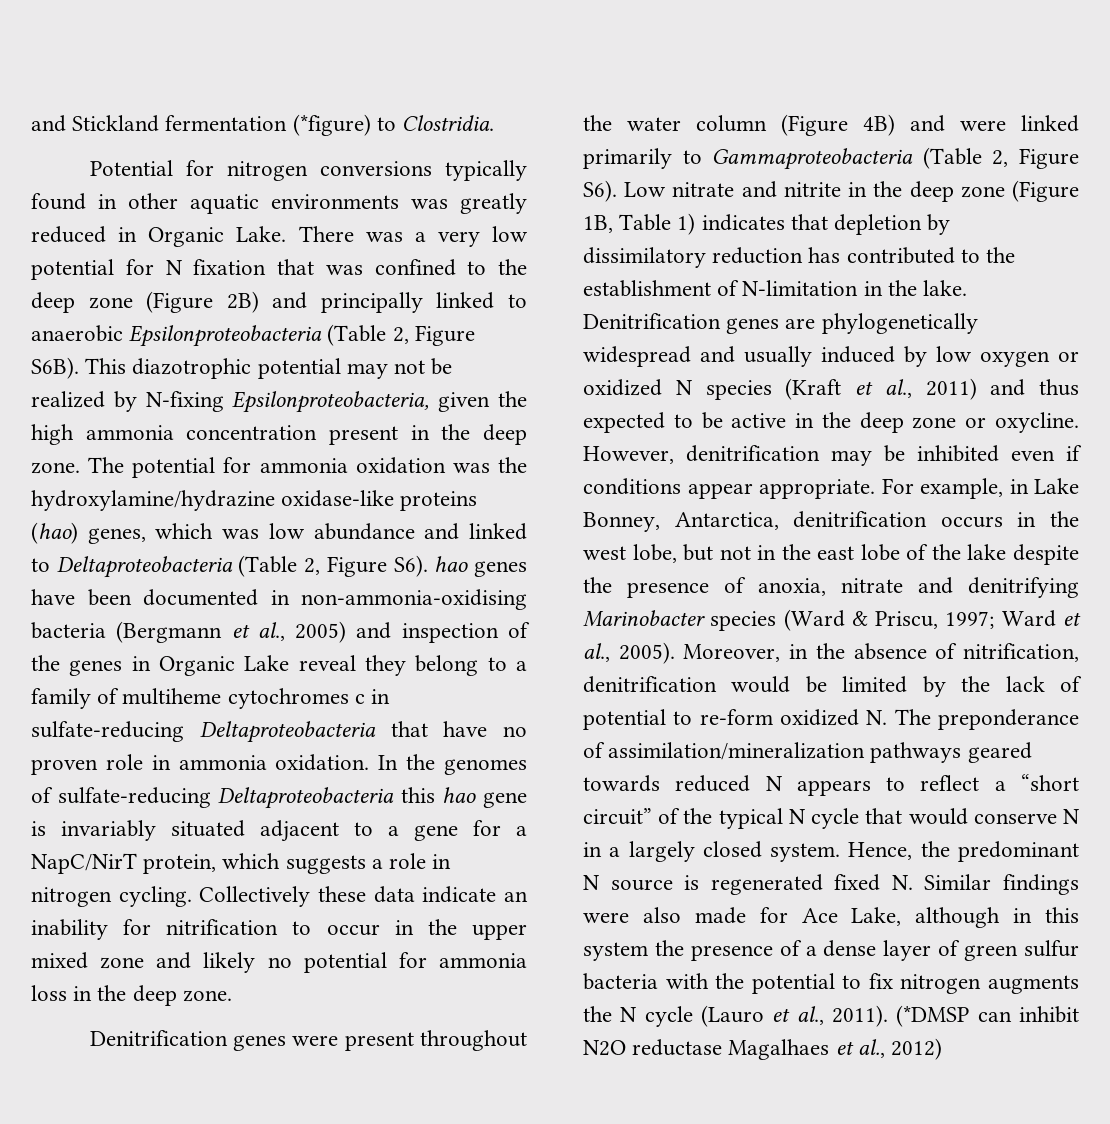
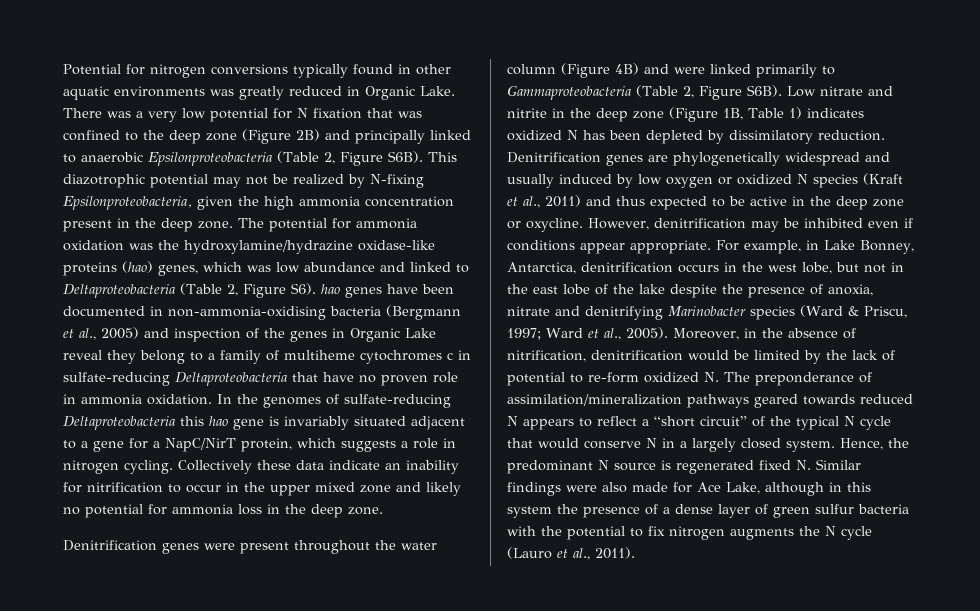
[31,114,495,136] and Stickland fermentation (*figure) to Clostridia. // -> (63, 69) none
[583,180,617,202] S6). -> [746,85,782,97] S6B).
[790,214,951,235] [583,247,1016,268] [583,280,968,297] that depletion by dissimilatory reduction has contributed to the establishment of N-limitation in the lake. -> [507,130,885,144] oxidized N has been depleted by dissimilatory reduction.
[896,1005,1079,1027] [583,1038,943,1060] (*DMSP can inhibit N2O reductase Magalhaes et al., 2012) -> (635, 553) none

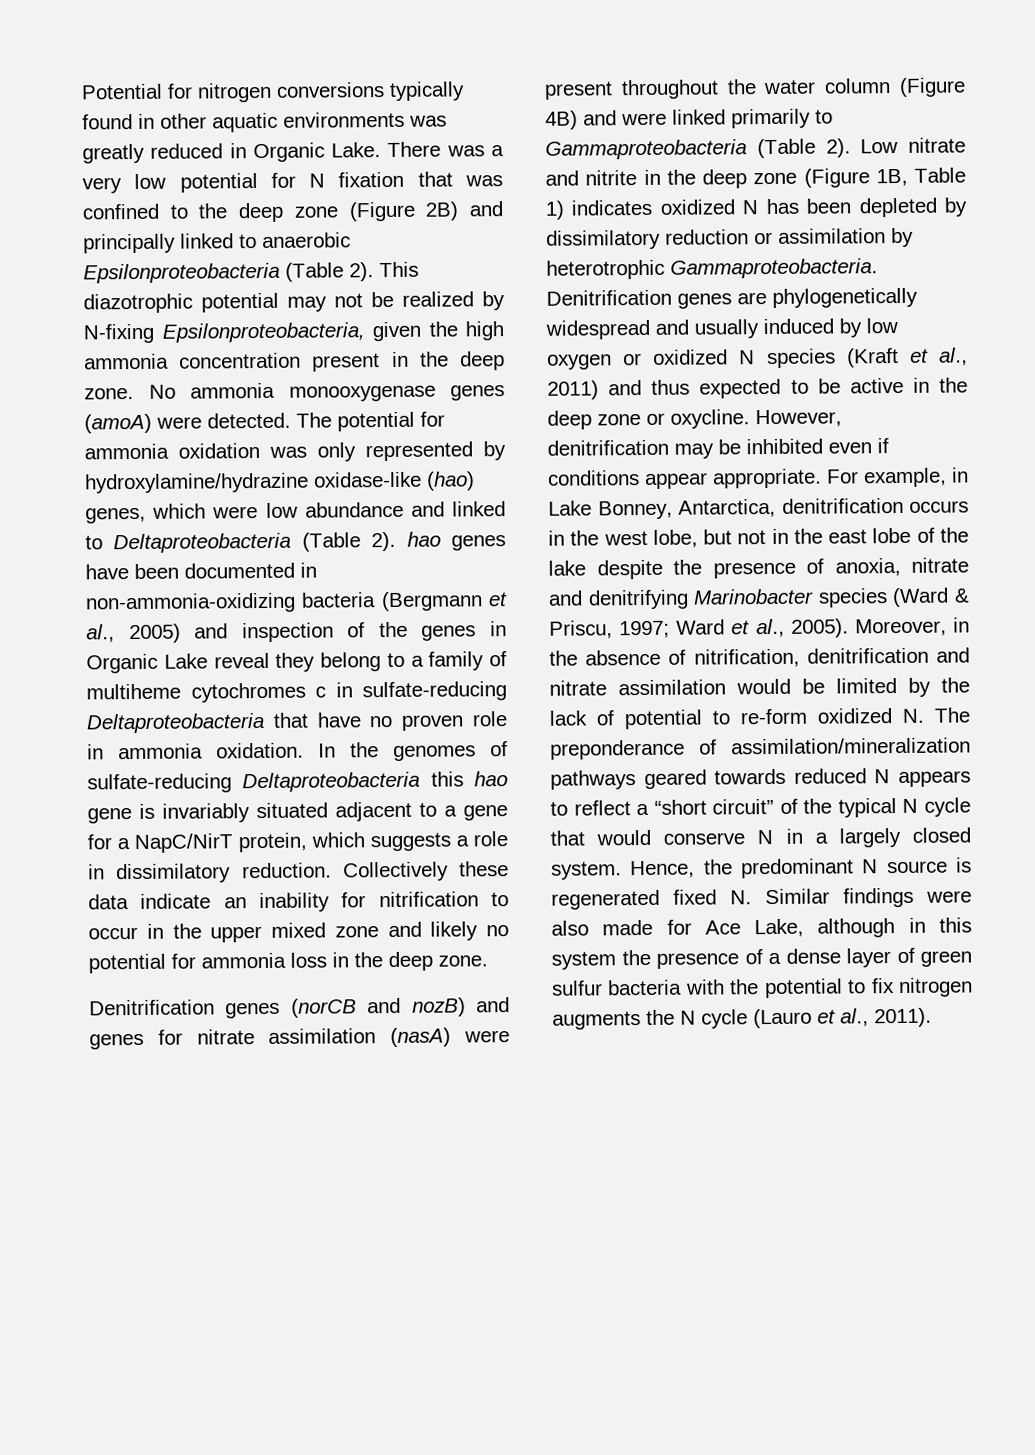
[323,151,423,166] 2, Figure S6B). -> [349,262,374,282] 2).
(233, 225) none -> [148,382,505,402] [84,412,291,434] No ammonia monooxygenase genes (amoA) were detected.
[158,240,179,250] the -> [317,441,506,462] only represented by
[63,262,117,276] proteins -> (422, 479) none
[247,265,271,272] was -> [212,506,259,519] were
[226,283,316,298] 2, Figure S6). -> [371,531,397,552] 2).
[168,306,326,320] non-ammonia-oxidising -> [85,592,296,614] non-ammonia-oxidizing
[63,460,173,474] nitrogen cycling. -> [116,862,332,884] dissimilatory reduction.
(199, 548) none -> [290,997,510,1018] [89,1027,452,1050] (norCB and nozB) and genes for nitrate assimilation (nasA)
[682,85,782,100] 2, Figure S6B). -> [825,138,851,158] 2).
[818,130,885,141] reduction. -> [665,227,914,248] [546,258,878,280] reduction or assimilation by heterotrophic Gammaproteobacteria.
(683, 355) none -> [936,647,970,663] [549,679,726,696] and nitrate assimilation

